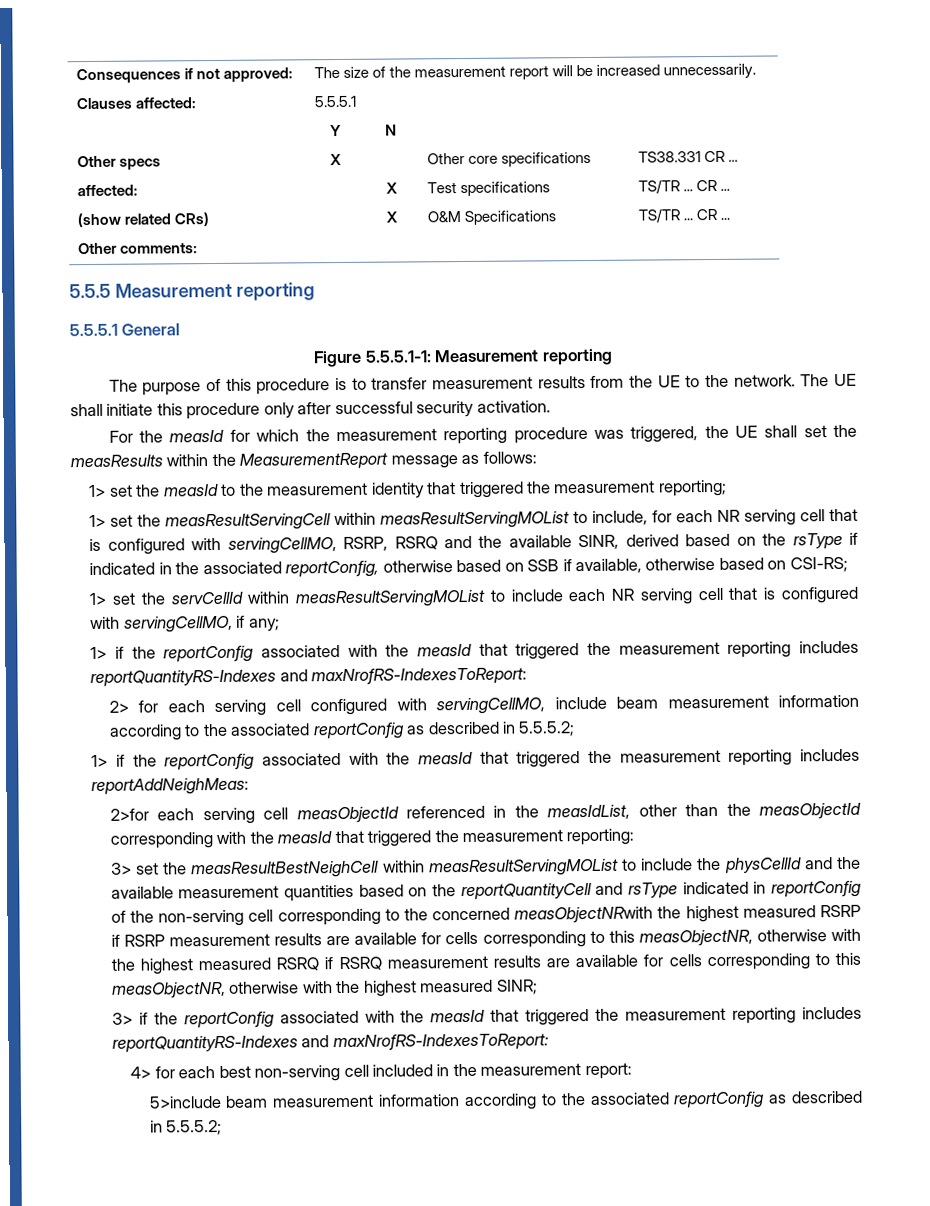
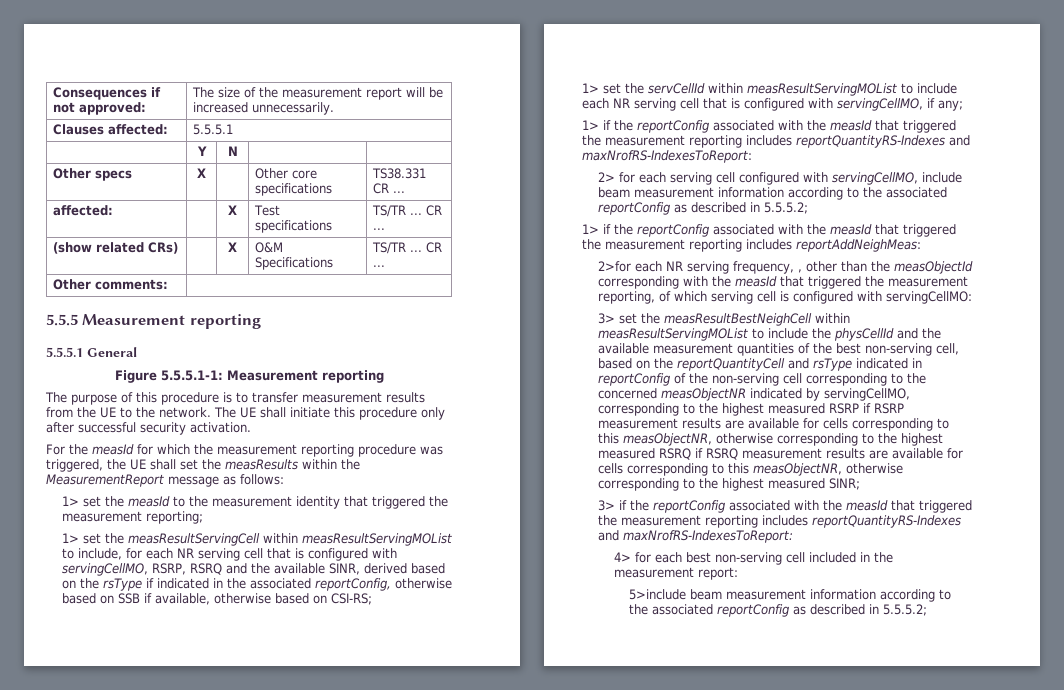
[202,804,631,825] serving cell measObjectId referenced in the measIdList, -> [665,261,802,274] NR serving frequency, ,
[566,828,635,846] reporting: -> [597,291,972,304] reporting, of which serving cell is configured with servingCellMO:
(355, 893) none -> [797,343,959,356] of the best non-serving cell,
[514,906,654,924] measObjectNRwith -> [660,388,910,401] [597,403,695,416] measObjectNR indicated by servingCellMO, corresponding to
[831,928,861,942] with -> [776,433,874,446] corresponding to
[302,981,333,994] with -> [597,478,695,491] corresponding to

